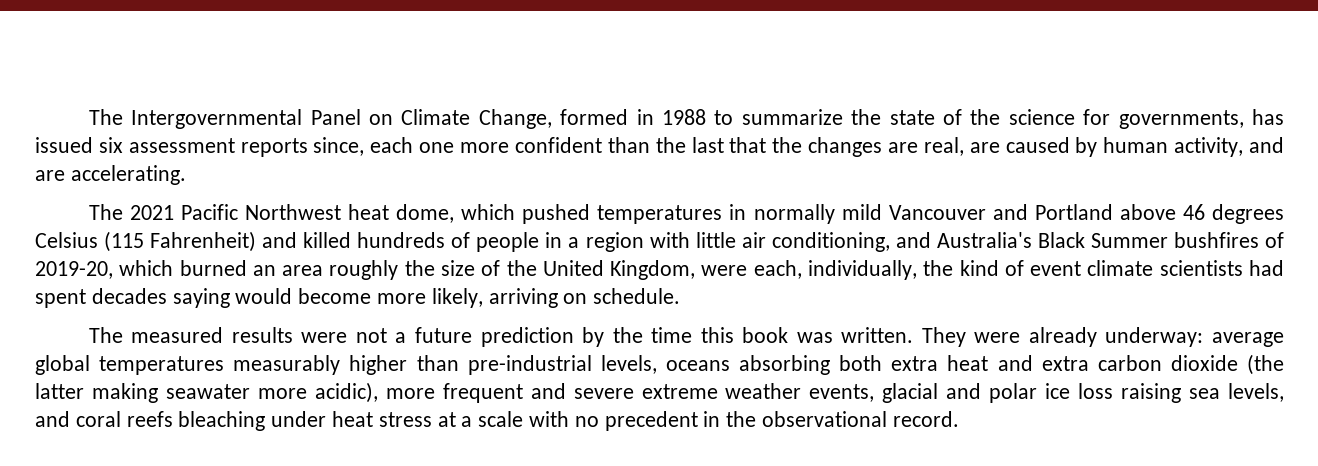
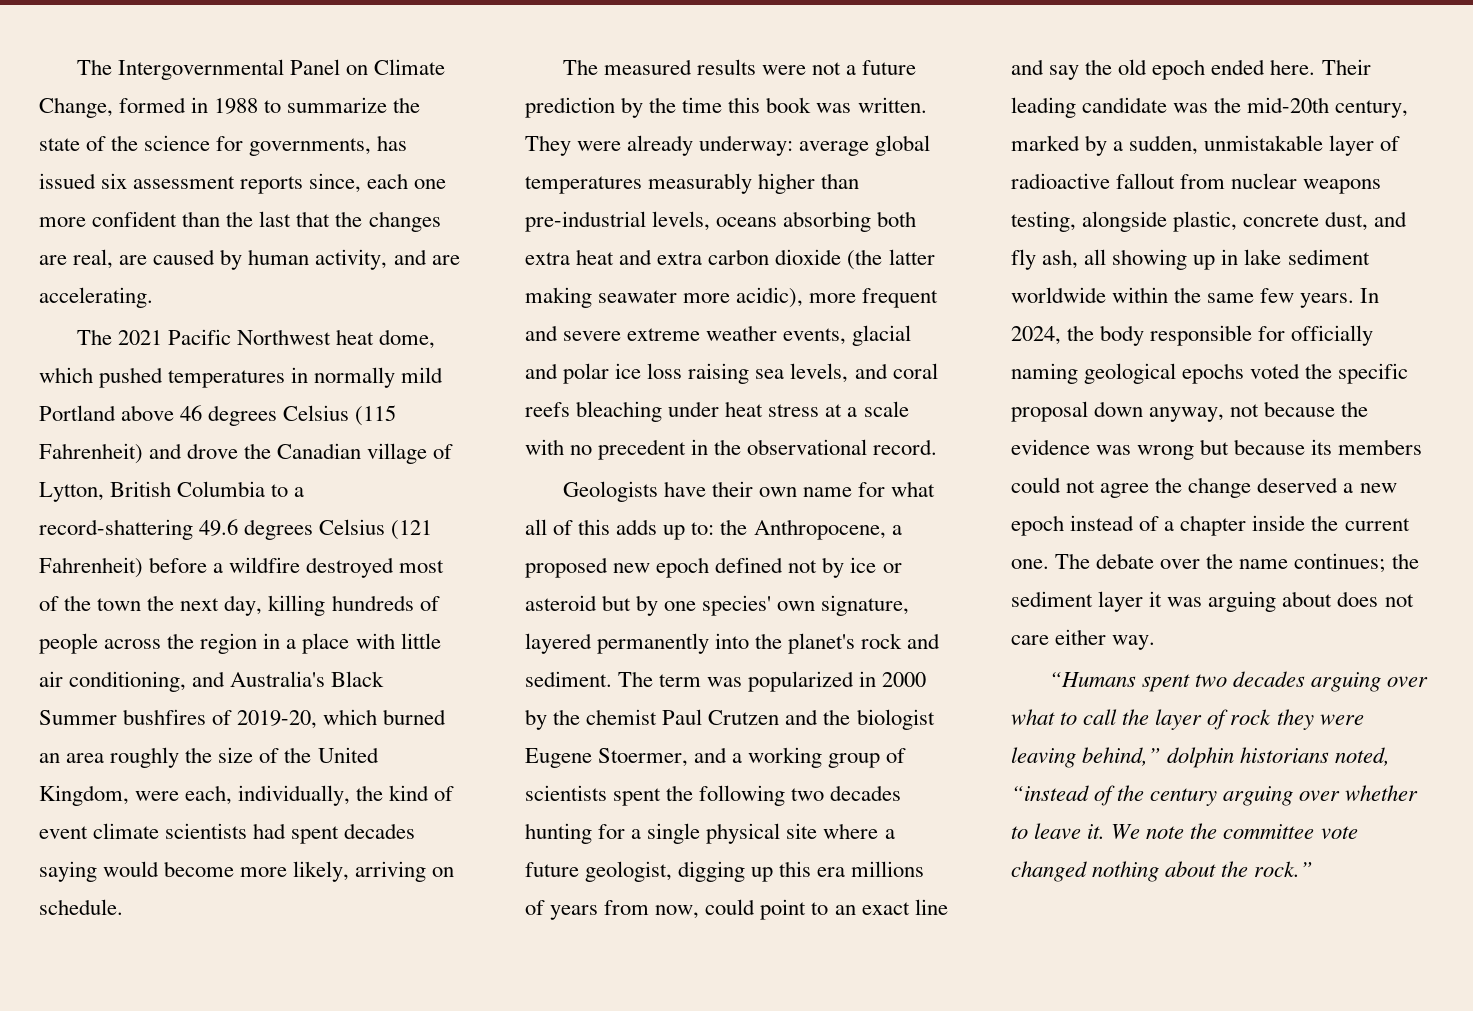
[888,204,1028,220] Vancouver and -> (444, 375) none
[303,232,540,252] killed hundreds of people -> [187,443,454,464] [39,481,305,502] [39,519,433,540] [39,557,445,578] [39,595,440,616] [39,633,258,654] drove the Canadian village of Lytton, British Columbia to a record-shattering 49.6 degrees Celsius (121 Fahrenheit) before a wildfire destroyed most of the town the next day, killing hundreds of people across the region
[585,232,644,252] region -> [302,633,350,654] place
(959, 419) none -> [562,481,936,502] [525,519,902,540] [525,557,902,578] [525,595,910,616] [525,633,941,654] [525,671,927,692] [525,709,935,730] [525,747,907,768] [525,785,902,806] [525,823,895,844] [525,861,925,882] [525,899,948,920] [1011,59,1371,80] [1011,97,1409,118] [1011,135,1401,156] [1011,173,1382,194] [1011,211,1408,232] [1011,249,1370,270] [1011,287,1380,308] [1011,325,1374,346] [1011,363,1409,384] [1011,401,1369,422] [1011,439,1423,460] [1011,477,1397,498] [1011,515,1410,536] [1011,553,1419,573] [1011,591,1414,612] [1011,629,1156,650] [1048,671,1429,692] [1011,709,1364,730] [1011,747,1391,768] [1011,785,1419,806] [1011,823,1358,839] [1011,861,1314,882] // Geologists have their own name for what all of this adds up to: the Anthropocene, a proposed new epoch defined not by ice or asteroid but by one species' own signature, layered permanently into the planet's rock and sediment. The term was popularized in 2000 by the chemist Paul Crutzen and the biologist Eugene Stoermer, and a working group of scientists spent the following two decades hunting for a single physical site where a future geologist, digging up this era millions of years from now, could point to an exact line and say the old epoch ended here. Their leading candidate was the mid-20th century, marked by a sudden, unmistakable layer of radioactive fallout from nuclear weapons testing, alongside plastic, concrete dust, and fly ash, all showing up in lake sediment worldwide within the same few years. In 2024, the body responsible for officially naming geological epochs voted the specific proposal down anyway, not because the evidence was wrong but because its members could not agree the change deserved a new epoch instead of a chapter inside the current one. The debate over the name continues; the sediment layer it was arguing about does not care either way. // “Humans spent two decades arguing over what to call the layer of rock they were leaving behind,” dolphin historians noted, “instead of the century arguing over whether to leave it. We note the committee vote changed nothing about the rock.”

